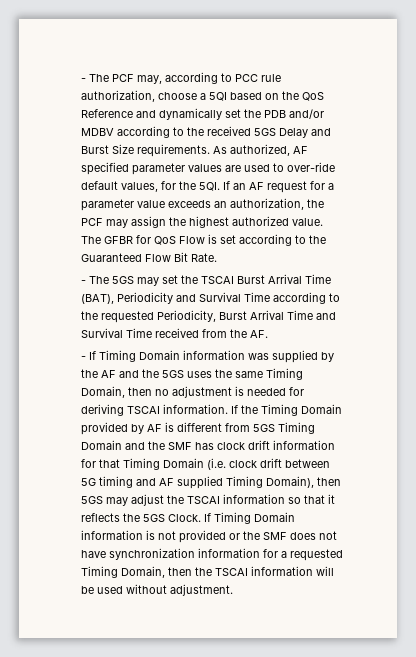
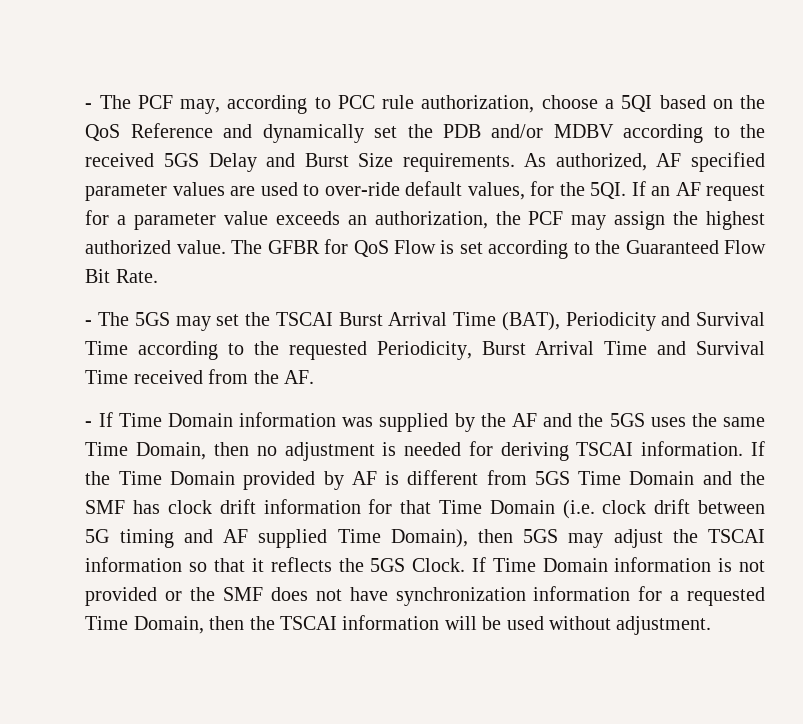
[99,350,137,362] Timing -> [118,413,162,427] Time
[266,368,304,380] Timing -> [85,442,129,456] Time
[261,404,299,416] Timing -> [118,471,162,485] Time
[278,422,316,434] Timing -> [578,471,622,485] Time
[123,458,161,470] Timing -> [439,500,483,514] Time
[226,476,264,488] Timing -> [337,529,381,543] Time
[214,512,252,524] Timing -> [492,558,536,572] Time
[81,566,119,578] Timing -> [85,616,129,630] Time

